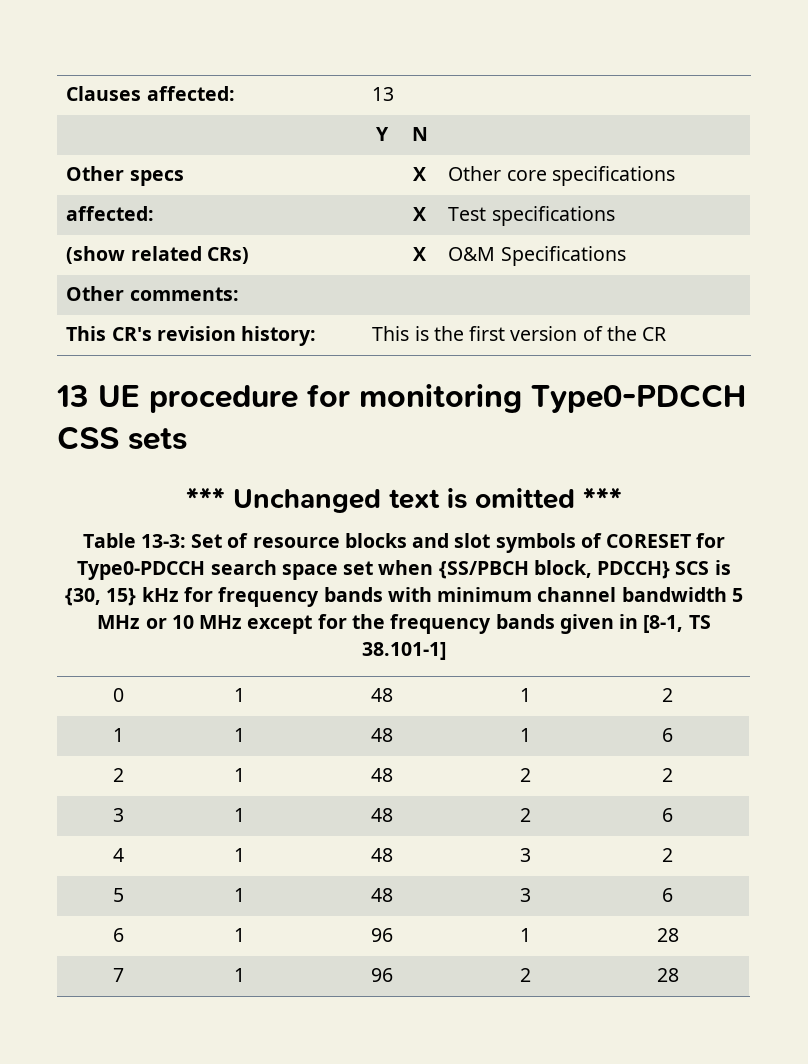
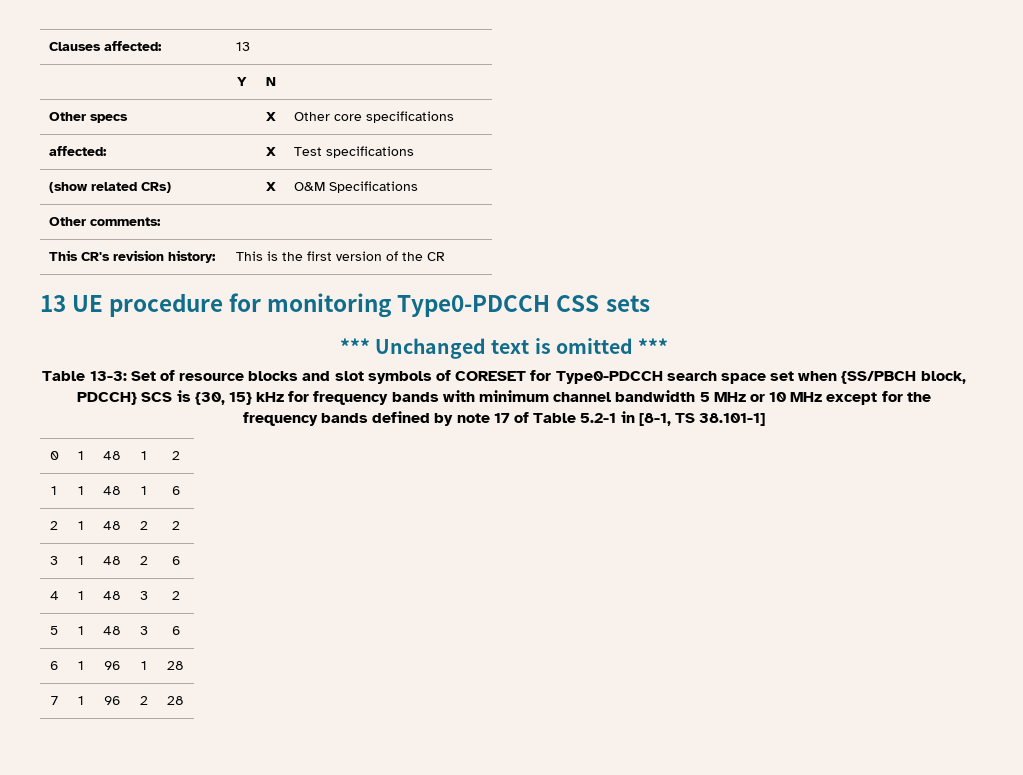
[559,614,614,634] given -> [372,411,617,426] defined by note 17 of Table 5.2-1

